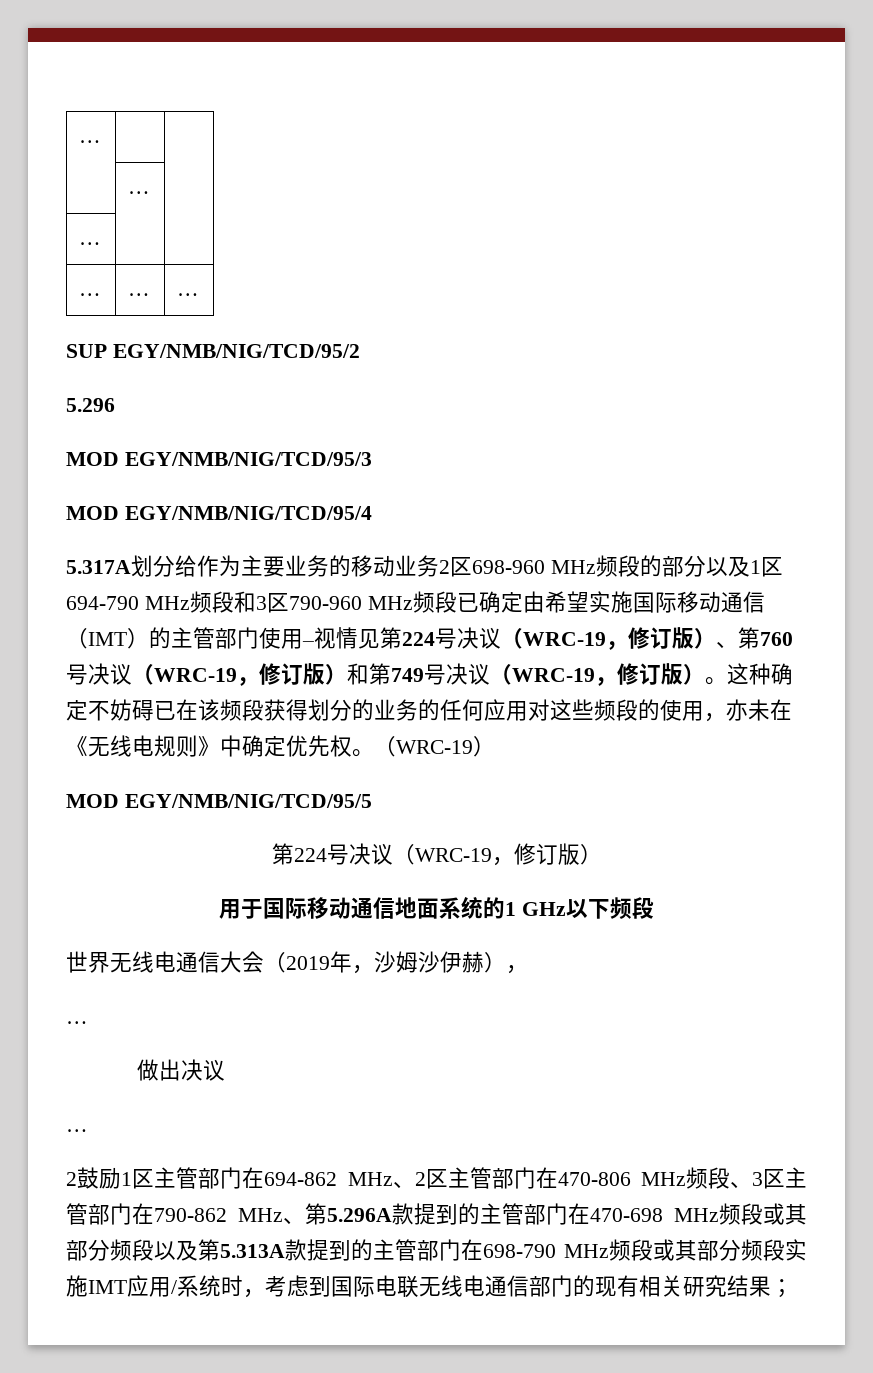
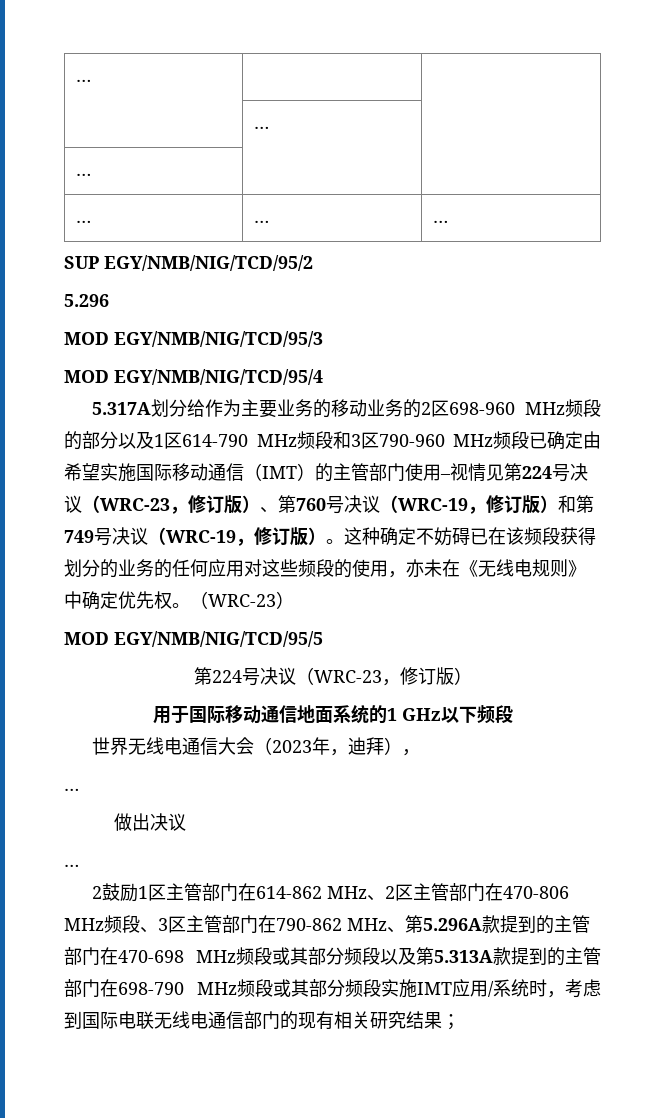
(439, 566) none -> [402,399,421,418] 的
[66,596,139,610] 694-790 -> [182,434,248,447] 614-790
[523,632,606,646] WRC-19 -> [100,498,170,511] WRC-23
[396,740,473,754] WRC-19 -> [208,594,276,607] WRC-23
[414,848,492,862] WRC-19 -> [313,670,382,683] WRC-23
[286,951,484,974] 2019年，沙姆沙伊赫 -> [271,737,384,756] 2023年，迪拜
[264,1172,337,1186] 694-862 -> [255,886,322,899] 614-862

